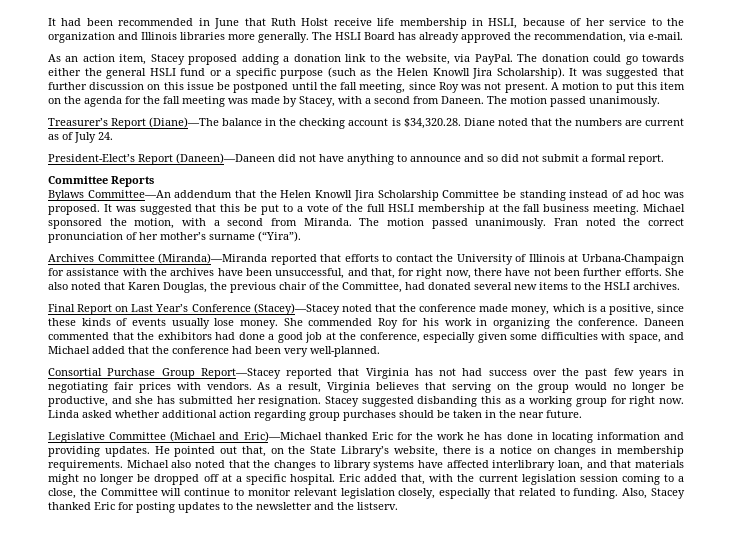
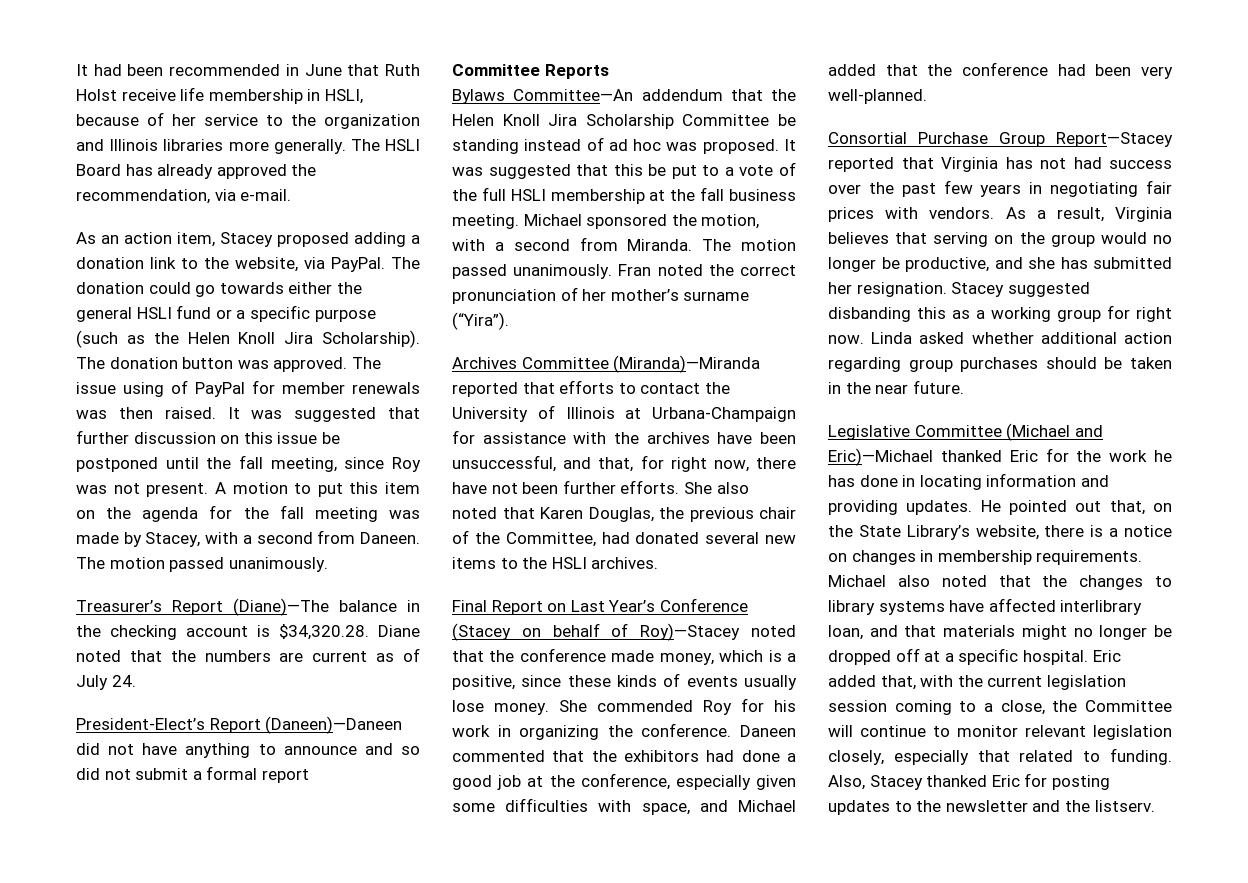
[432,68,470,76] Knowll -> [238,332,276,344] Knoll
(565, 73) none -> [76,357,381,372] [76,380,420,397] [76,407,216,419] The donation button was approved. The issue using of PayPal for member renewals was then raised.
[628,154,664,165] report. -> [261,769,309,783] report
[315,190,353,198] Knowll -> [502,114,540,126] Knoll
[253,303,340,315] (Stacey)—Stacey -> [452,623,741,641] (Stacey on behalf of Roy)—Stacey

